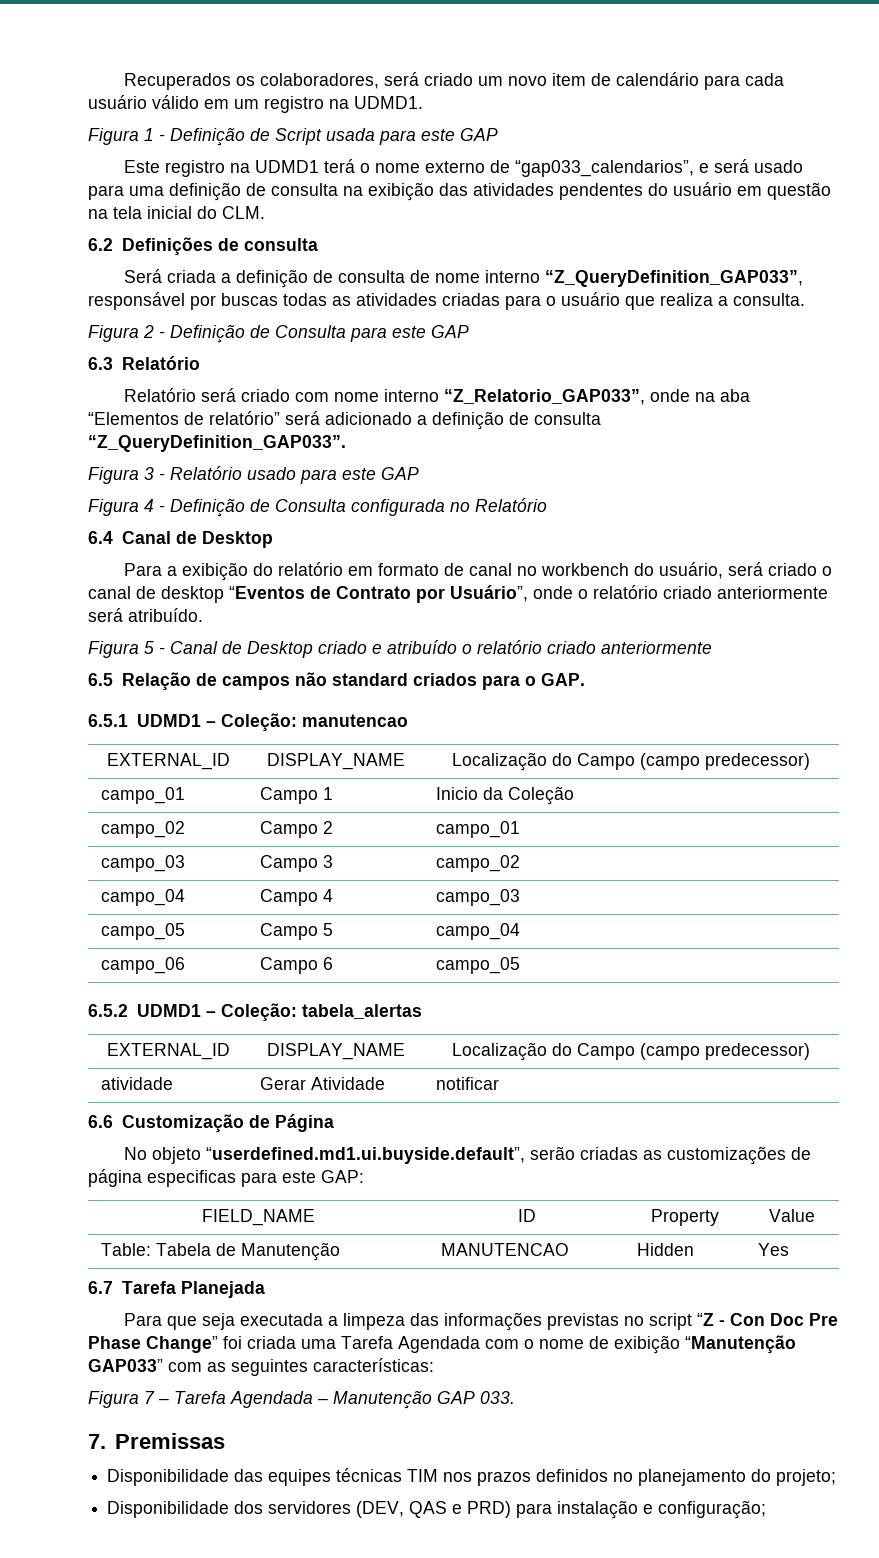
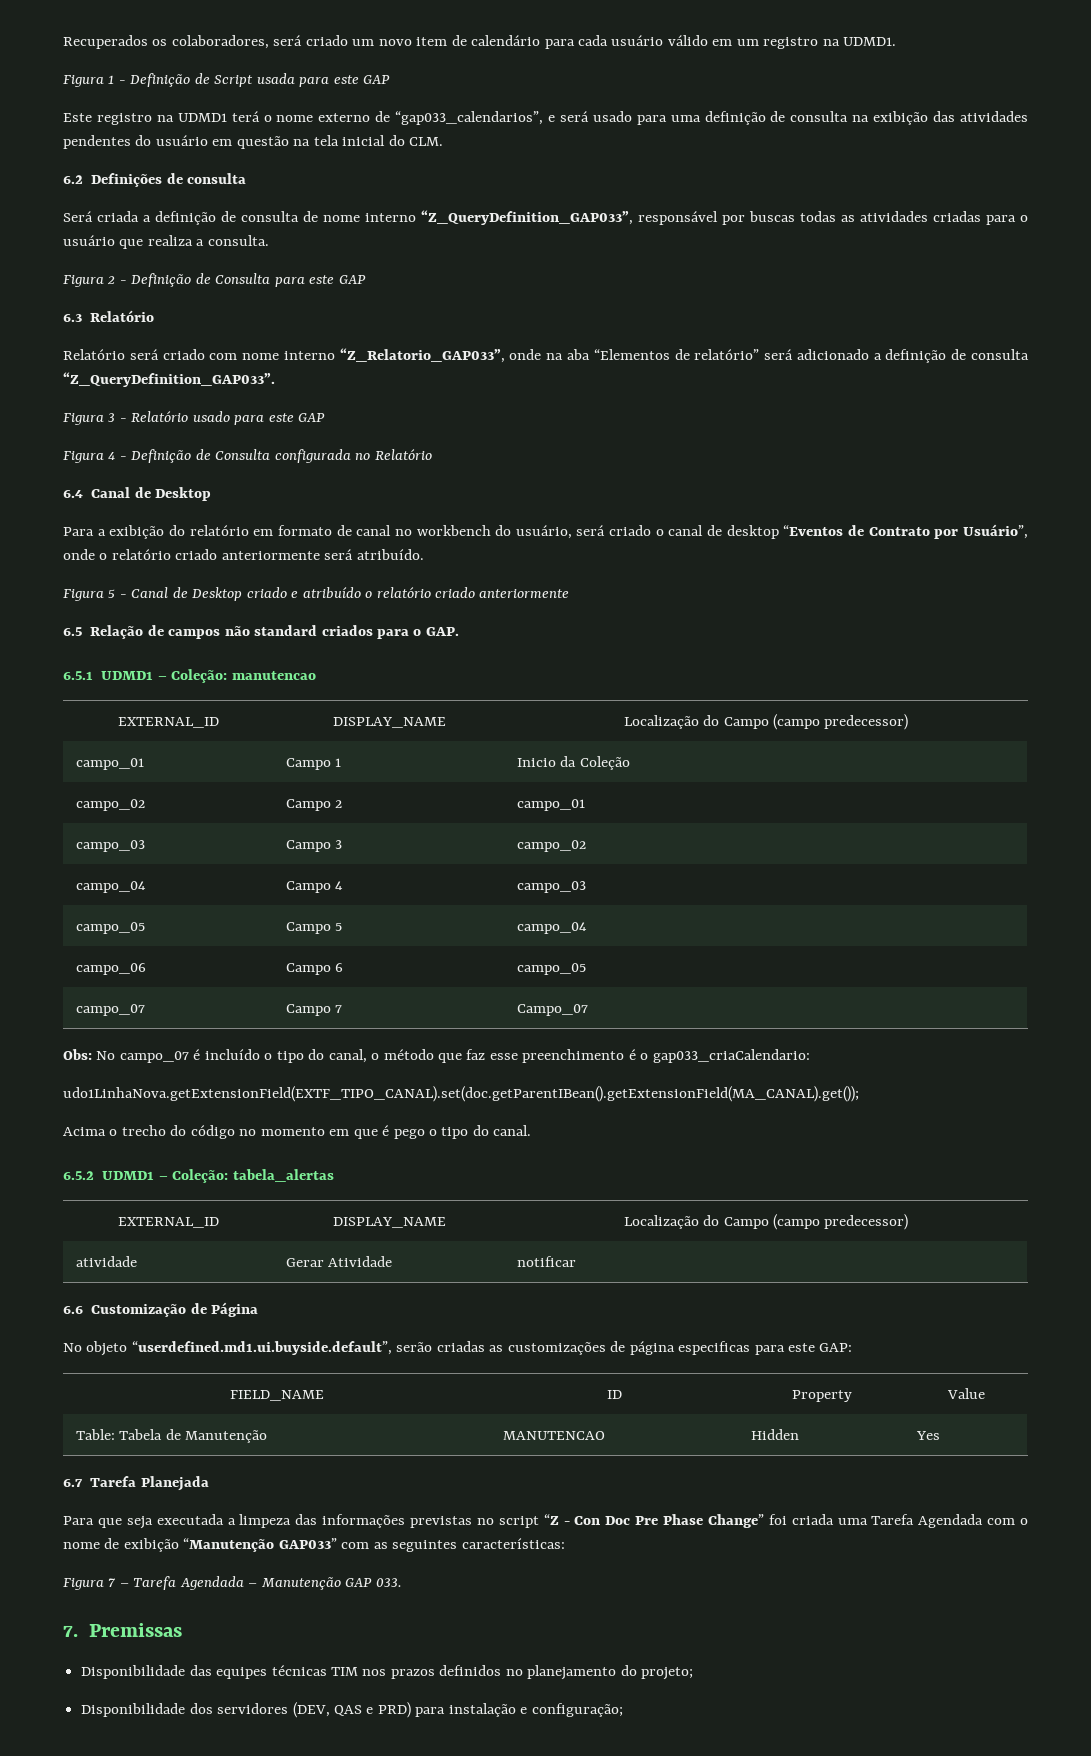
(521, 965) none -> [75,1004,145,1016] [285,1004,343,1016] [516,1004,588,1016] [63,1049,810,1063] [63,1086,859,1102] [63,1125,532,1139] // campo_07 | Campo 7 | Campo_07 // Obs: No campo_07 é incluído o tipo do canal, o método que faz esse preenchimento é o gap033_criaCalendario: // udo1LinhaNova.getExtensionField(EXTF_TIPO_CANAL).set(doc.getParentIBean().getExtensionField(MA_CANAL).get()); // Acima o trecho do código no momento em que é pego o tipo do canal.

